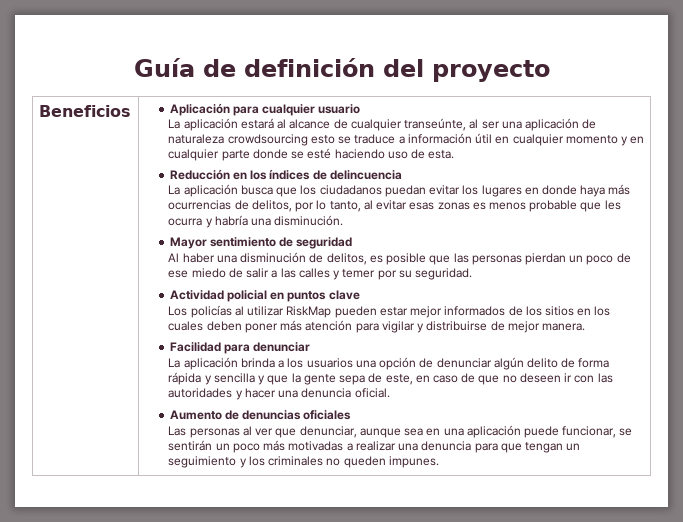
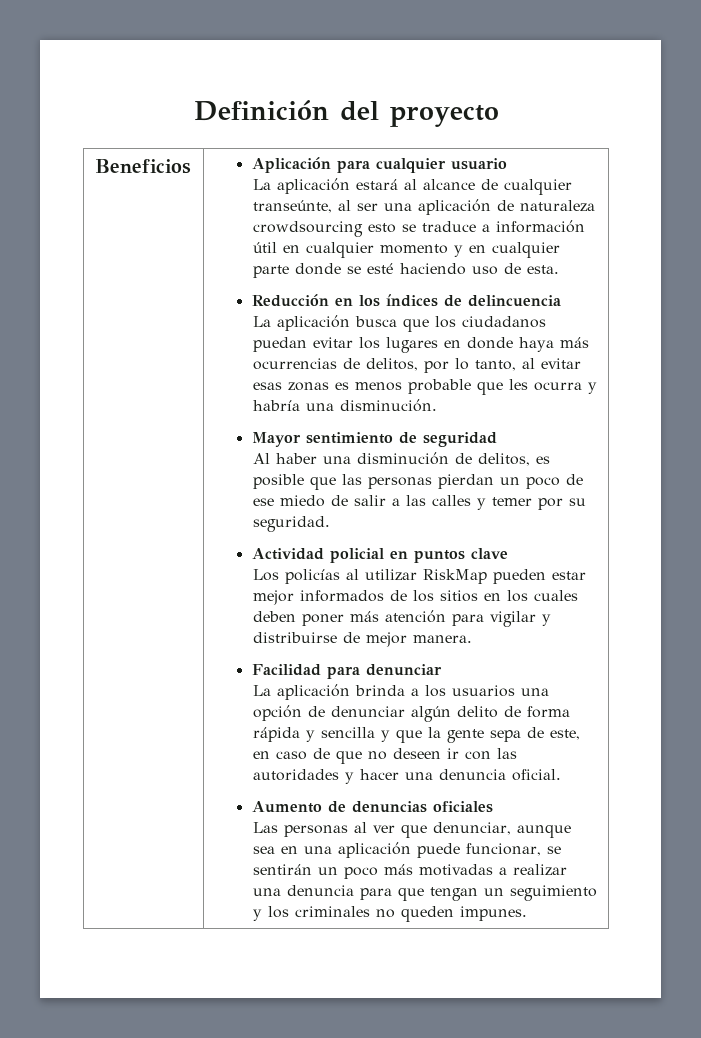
[133,58,375,77] Guía de definición -> [193,100,329,121] Definición

